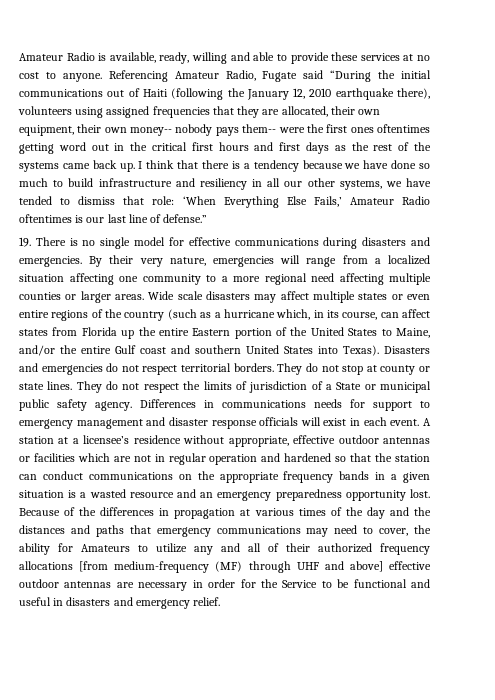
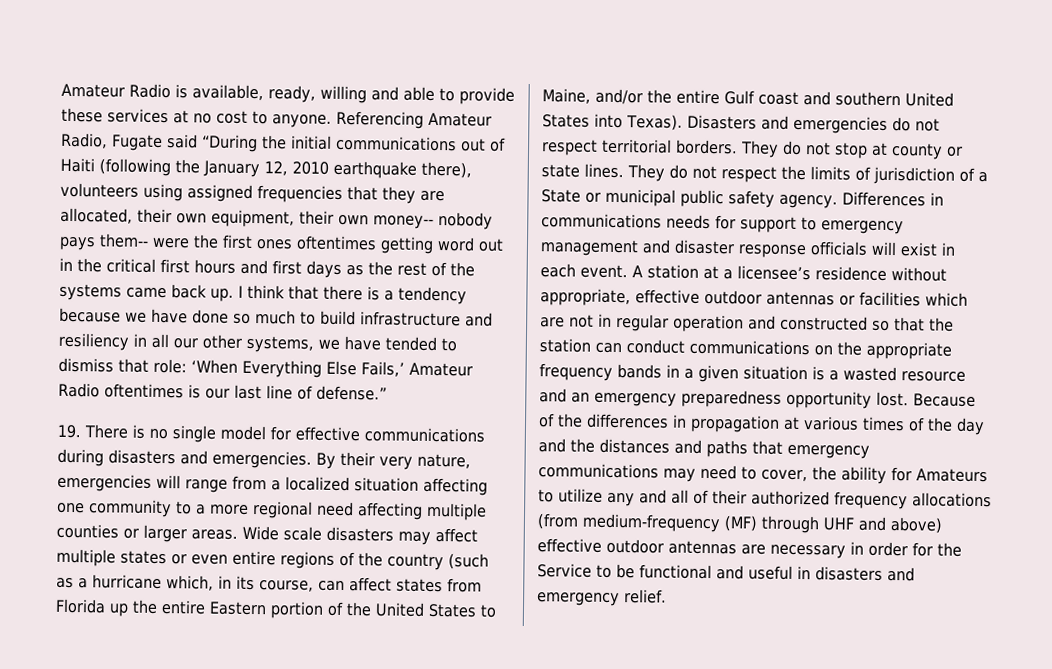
[284,453,332,462] hardened -> [780,315,868,331] constructed
[79,561,109,572] [from -> [537,513,579,530] (from
[349,561,383,572] above] -> [890,517,943,534] above)

